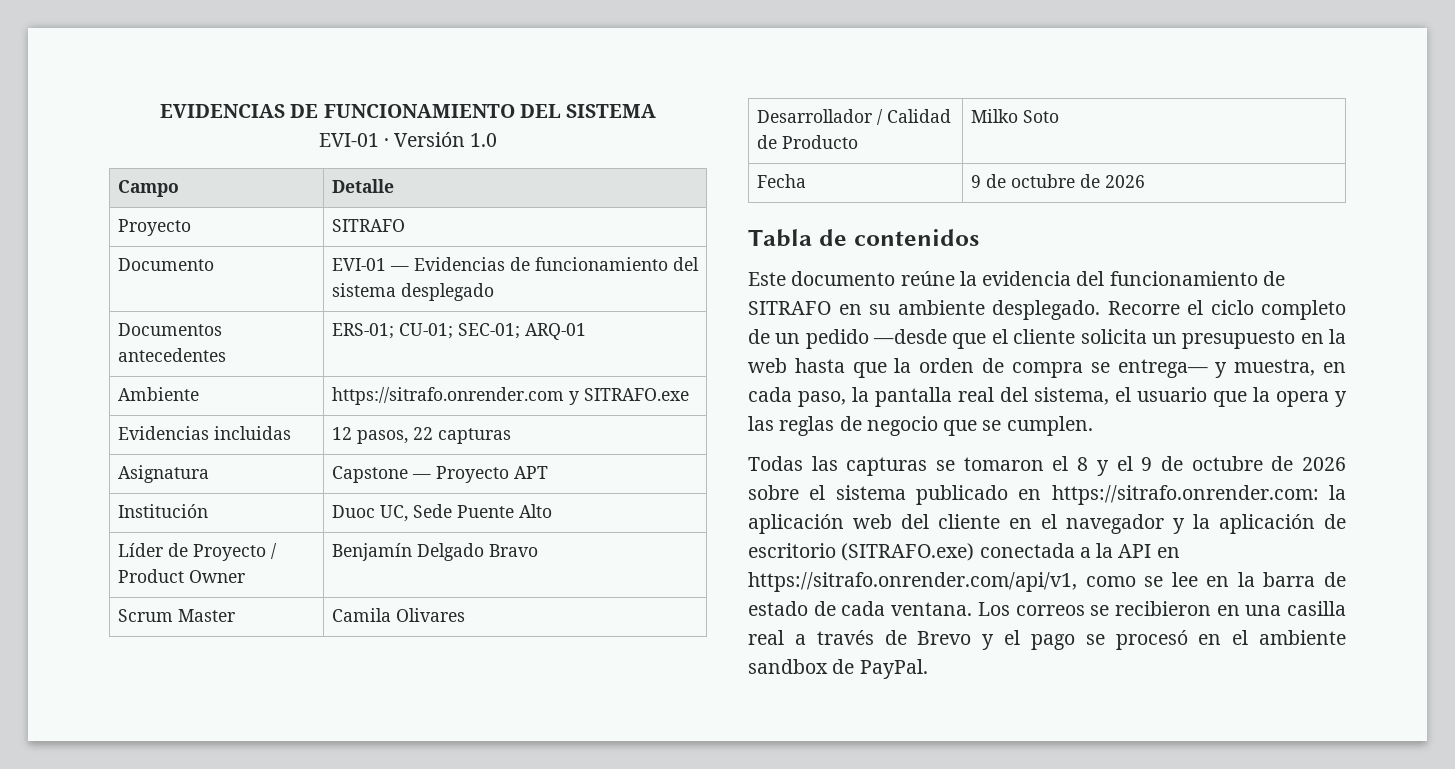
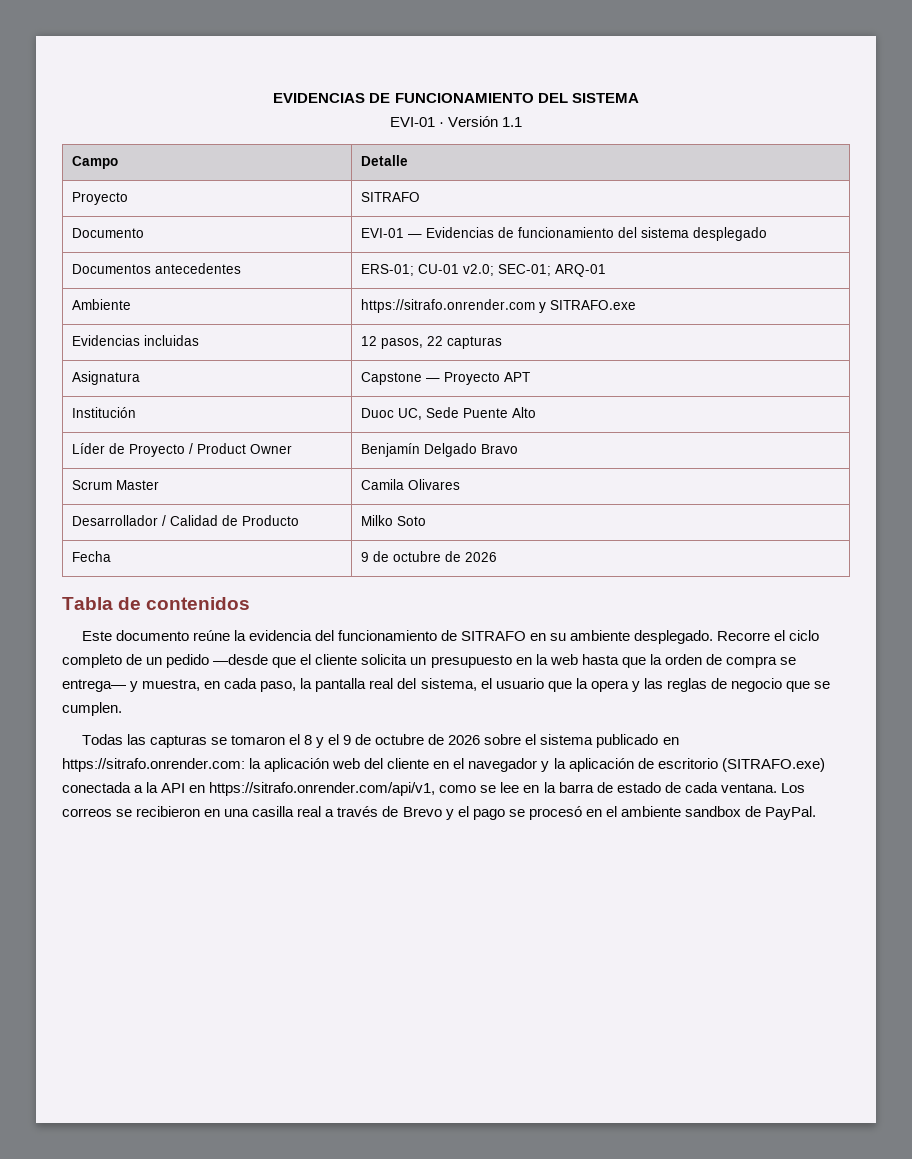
[470,133,498,147] 1.0 -> [502,117,523,127] 1.1
[398,323,453,339] CU-01; -> [418,264,495,276] CU-01 v2.0;

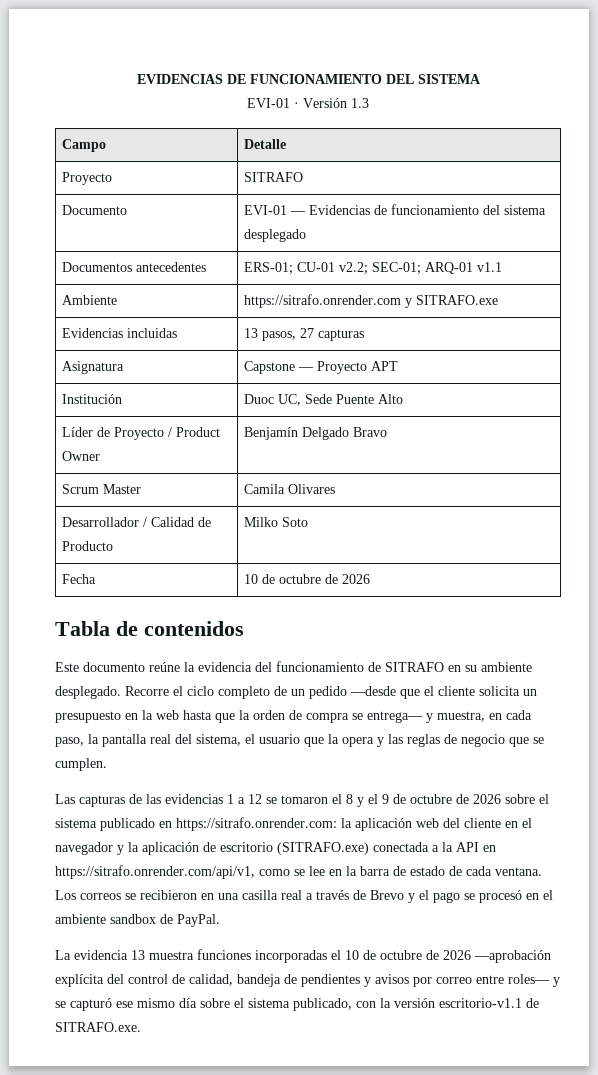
[502,117,523,127] 1.1 -> [351,98,369,108] 1.3
[463,264,495,276] v2.0; -> [339,262,369,275] v2.2;
(607, 270) none -> [477,262,503,272] v1.1
[361,336,444,349] 12 pasos, 22 -> [244,328,315,341] 13 pasos, 27
[361,552,370,562] 9 -> [244,574,259,584] 10
[81,734,207,748] Todas las capturas -> [55,794,262,807] Las capturas de las evidencias 1 a 12
(817, 813) none -> [55,949,551,963] [55,974,560,987] [55,998,539,1011] [55,1022,141,1032] // La evidencia 13 muestra funciones incorporadas el 10 de octubre de 2026 —aprobación explícita del control de calidad, bandeja de pendientes y avisos por correo entre roles— y se capturó ese mismo día sobre el sistema publicado, con la versión escritorio-v1.1 de SITRAFO.exe.

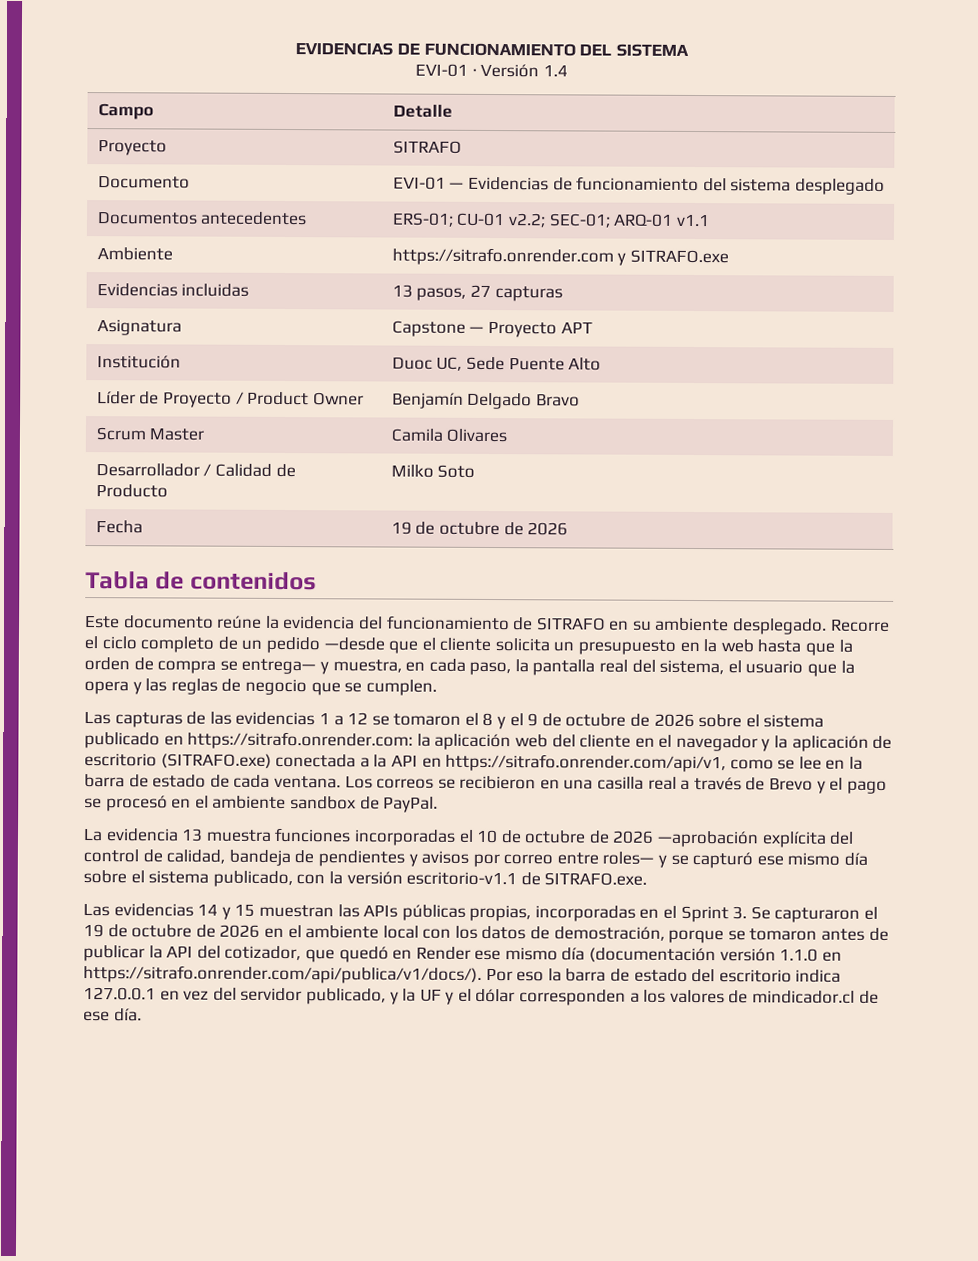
[351,98,369,108] 1.3 -> [542,64,568,77] 1.4
[244,574,259,584] 10 -> [390,521,412,535] 19
(141, 1027) none -> [83,903,879,923] [83,924,889,944] [83,945,842,964] [83,965,842,984] [83,987,879,1006] [83,1008,142,1022] // Las evidencias 14 y 15 muestran las APIs públicas propias, incorporadas en el Sprint 3. Se capturaron el 19 de octubre de 2026 en el ambiente local con los datos de demostración, porque se tomaron antes de publicar la API del cotizador, que quedó en Render ese mismo día (documentación versión 1.1.0 en https://sitrafo.onrender.com/api/publica/v1/docs/). Por eso la barra de estado del escritorio indica 127.0.0.1 en vez del servidor publicado, y la UF y el dólar corresponden a los valores de mindicador.cl de ese día.

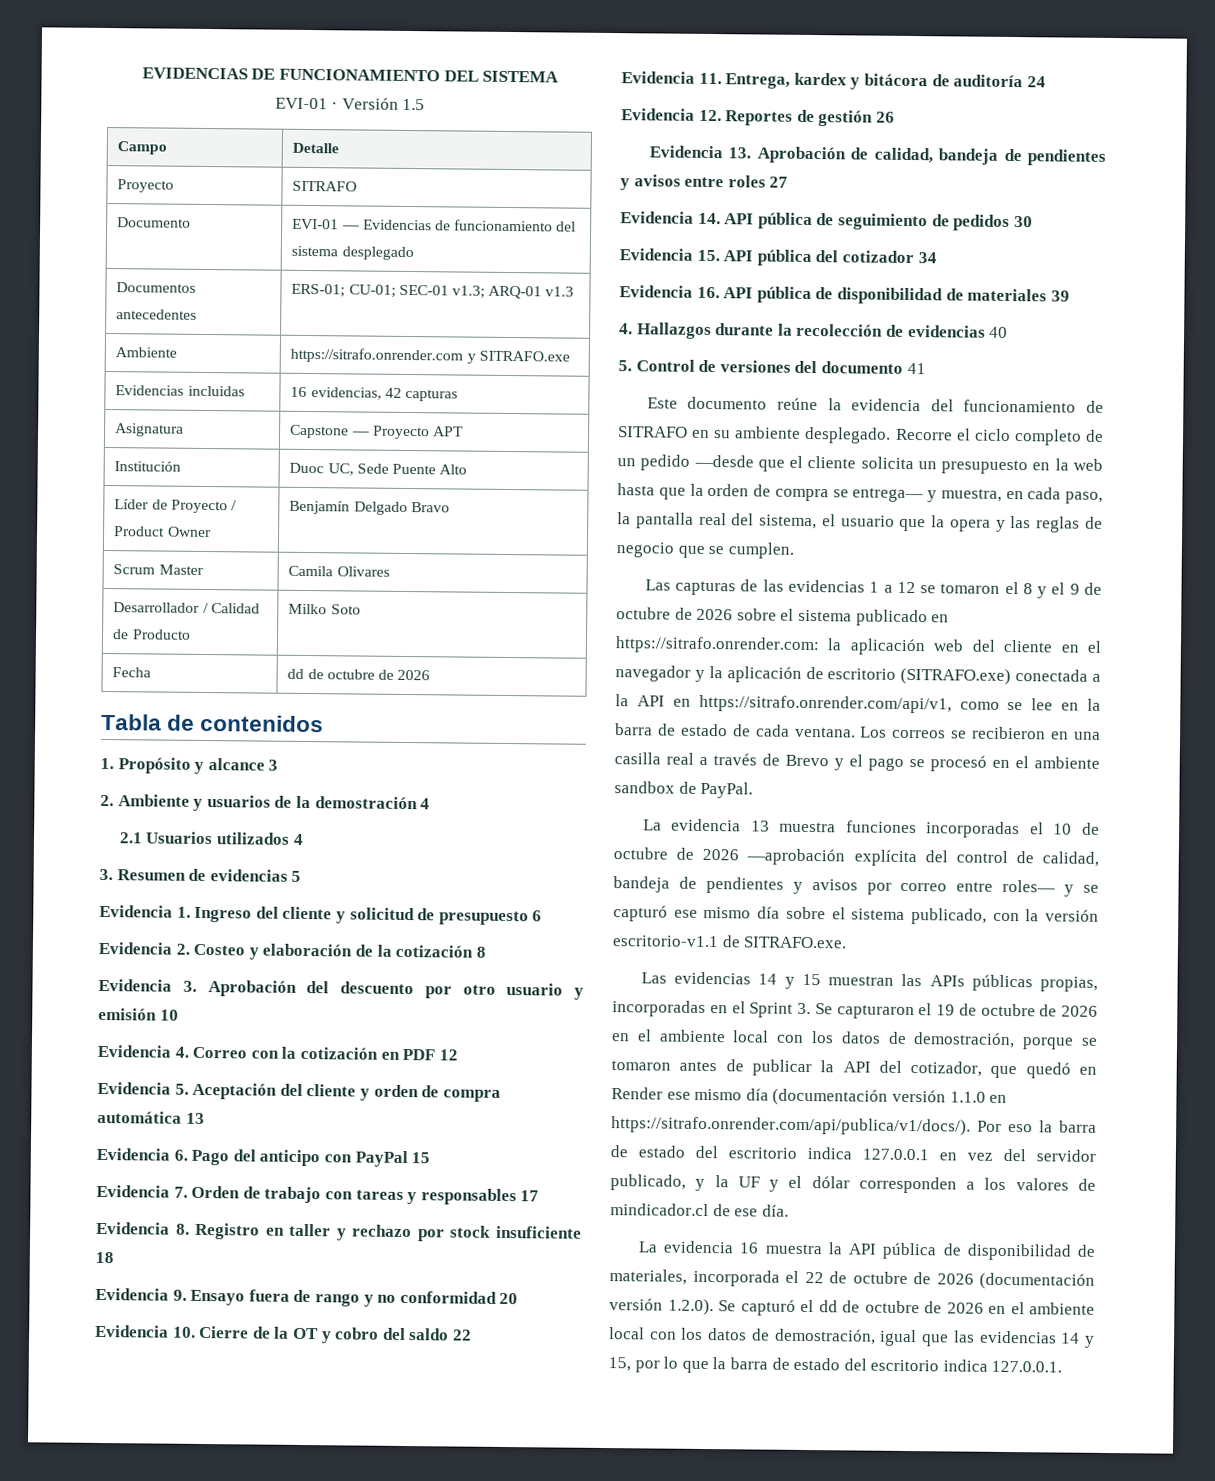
[542,64,568,77] 1.4 -> [402,98,426,111] 1.5
[456,212,710,228] CU-01 v2.2; SEC-01; ARQ-01 v1.1 -> [348,284,575,300] CU-01; SEC-01 v1.3; ARQ-01 v1.3
[391,284,492,301] 13 pasos, 27 -> [290,386,402,400] 16 evidencias, 42
[390,521,412,535] 19 -> [287,668,305,679] dd
(317, 581) none -> [100,757,279,774] [100,794,431,811] [118,831,304,845] [99,868,302,882] [99,904,543,926] [98,941,486,960] [98,978,584,1000] [98,1007,179,1021] [97,1044,458,1061] [97,1081,501,1102] [97,1110,205,1125] [96,1147,431,1168] [96,1184,540,1206] [96,1221,582,1242] [95,1251,114,1264] [95,1287,519,1307] [95,1324,472,1344] [621,71,1046,90] [621,108,895,127] [648,145,1106,166] [620,174,789,191] [620,211,1033,231] [619,248,937,267] [619,285,1070,305] [619,322,1009,340] [618,359,926,375] // 1. Propósito y alcance 3 // 2. Ambiente y usuarios de la demostración 4 // 2.1 Usuarios utilizados 4 // 3. Resumen de evidencias 5 // Evidencia 1. Ingreso del cliente y solicitud de presupuesto 6 // Evidencia 2. Costeo y elaboración de la cotización 8 // Evidencia 3. Aprobación del descuento por otro usuario y emisión 10 // Evidencia 4. Correo con la cotización en PDF 12 // Evidencia 5. Aceptación del cliente y orden de compra automática 13 // Evidencia 6. Pago del anticipo con PayPal 15 // Evidencia 7. Orden de trabajo con tareas y responsables 17 // Evidencia 8. Registro en taller y rechazo por stock insuficiente 18 // Evidencia 9. Ensayo fuera de rango y no conformidad 20 // Evidencia 10. Cierre de la OT y cobro del saldo 22 // Evidencia 11. Entrega, kardex y bitácora de auditoría 24 // Evidencia 12. Reportes de gestión 26 // Evidencia 13. Aprobación de calidad, bandeja de pendientes y avisos entre roles 27 // Evidencia 14. API pública de seguimiento de pedidos 30 // Evidencia 15. API pública del cotizador 34 // Evidencia 16. API pública de disponibilidad de materiales 39 // 4. Hallazgos durante la recolección de evidencias 40 // 5. Control de versiones del documento 41
(142, 1015) none -> [637,1240,1096,1261] [609,1269,1095,1290] [609,1298,1095,1316] [609,1327,1095,1348] [608,1356,1063,1374] // La evidencia 16 muestra la API pública de disponibilidad de materiales, incorporada el 22 de octubre de 2026 (documentación versión 1.2.0). Se capturó el dd de octubre de 2026 en el ambiente local con los datos de demostración, igual que las evidencias 14 y 15, por lo que la barra de estado del escritorio indica 127.0.0.1.

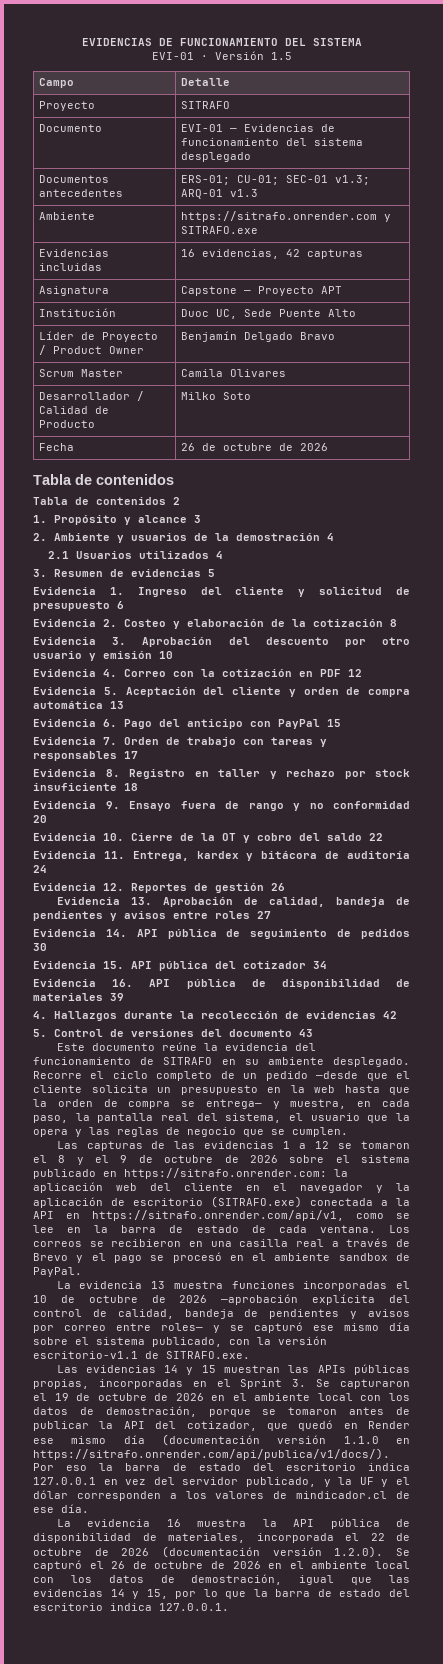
[287,668,305,679] dd -> [180,443,195,451] 26
(325, 723) none -> [33,497,180,505] // Tabla de contenidos 2
[989,326,1009,338] 40 -> [383,1011,397,1019] 42
[906,362,926,375] 41 -> [299,1029,313,1037] 43
[818,1300,838,1313] dd -> [111,1561,126,1569] 26

